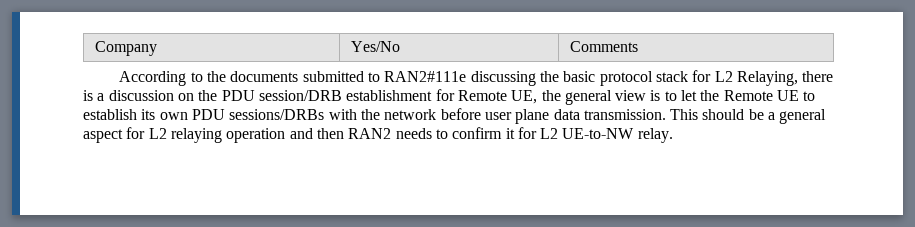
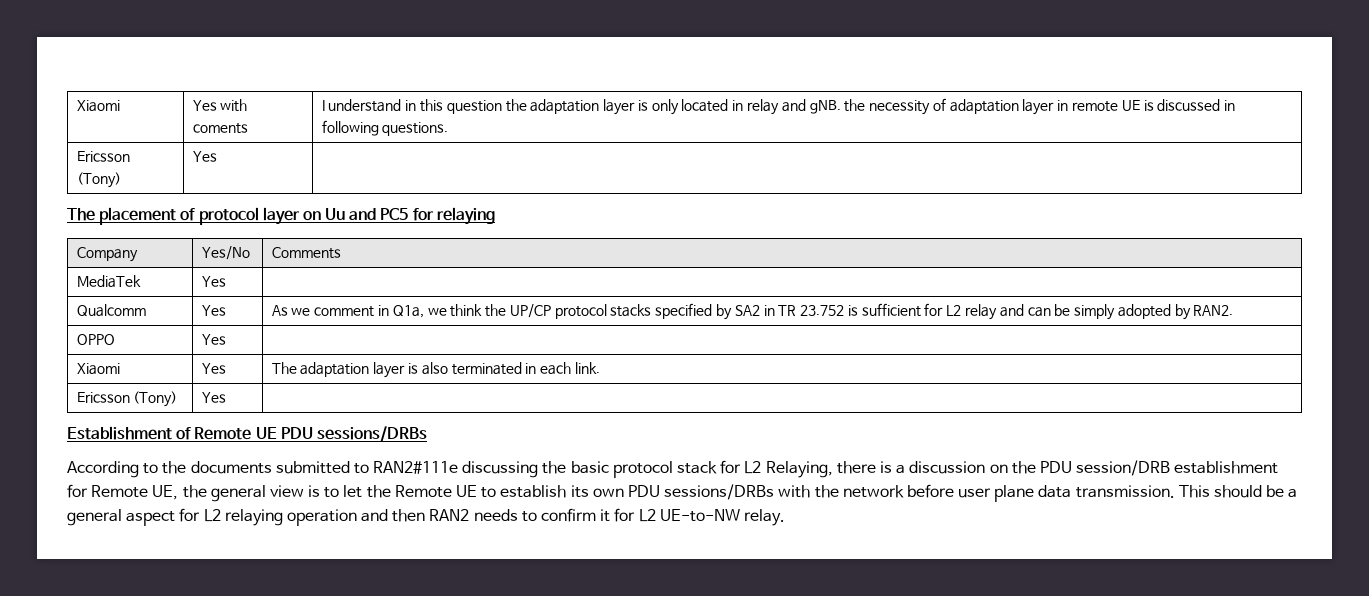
[95,41,158,56] [351,41,401,52] [570,41,639,52] Company | Yes/No | Comments -> [76,100,120,112] [192,99,248,112] [192,123,248,134] [321,98,1236,115] [321,120,449,136] [76,151,130,162] [76,172,121,188] [192,151,217,162] [67,207,495,225] [76,247,138,262] [201,246,250,260] [271,247,341,259] [76,275,141,288] [201,276,226,287] [76,304,146,317] [201,305,226,316] [271,303,1234,320] [76,334,115,345] [201,334,226,345] [76,363,120,375] [201,363,226,374] [271,362,600,378] [76,391,178,407] [201,392,226,403] [67,426,427,442] Xiaomi | Yes with coments | I understand in this question the adaptation layer is only located in relay and gNB. the necessity of adaptation layer in remote UE is discussed in following questions. // Ericsson (Tony) | Yes | // The placement of protocol layer on Uu and PC5 for relaying // Company | Yes/No | Comments // MediaTek | Yes | // Qualcomm | Yes | As we comment in Q1a, we think the UP/CP protocol stacks specified by SA2 in TR 23.752 is sufficient for L2 relay and can be simply adopted by RAN2. // OPPO | Yes | // Xiaomi | Yes | The adaptation layer is also terminated in each link. // Ericsson (Tony) | Yes | // Establishment of Remote UE PDU sessions/DRBs

